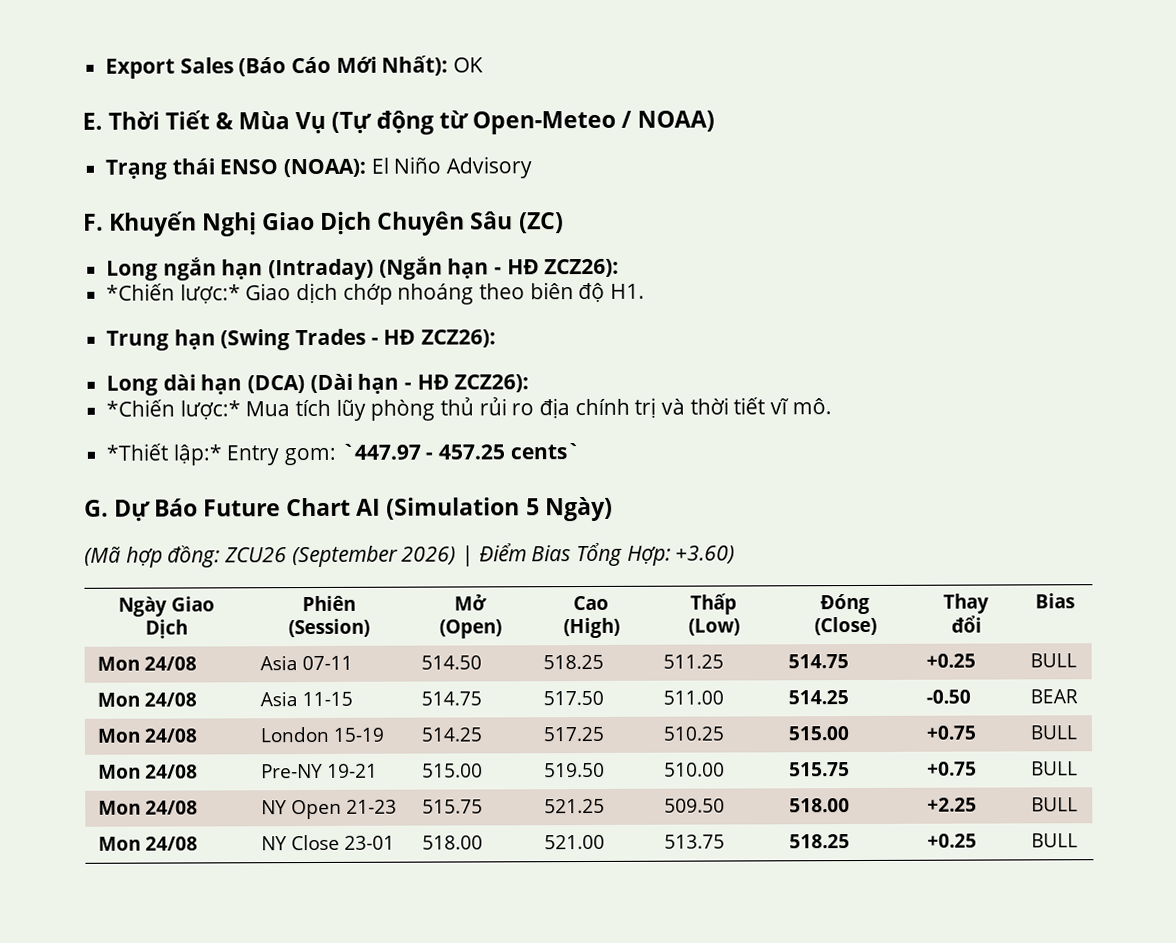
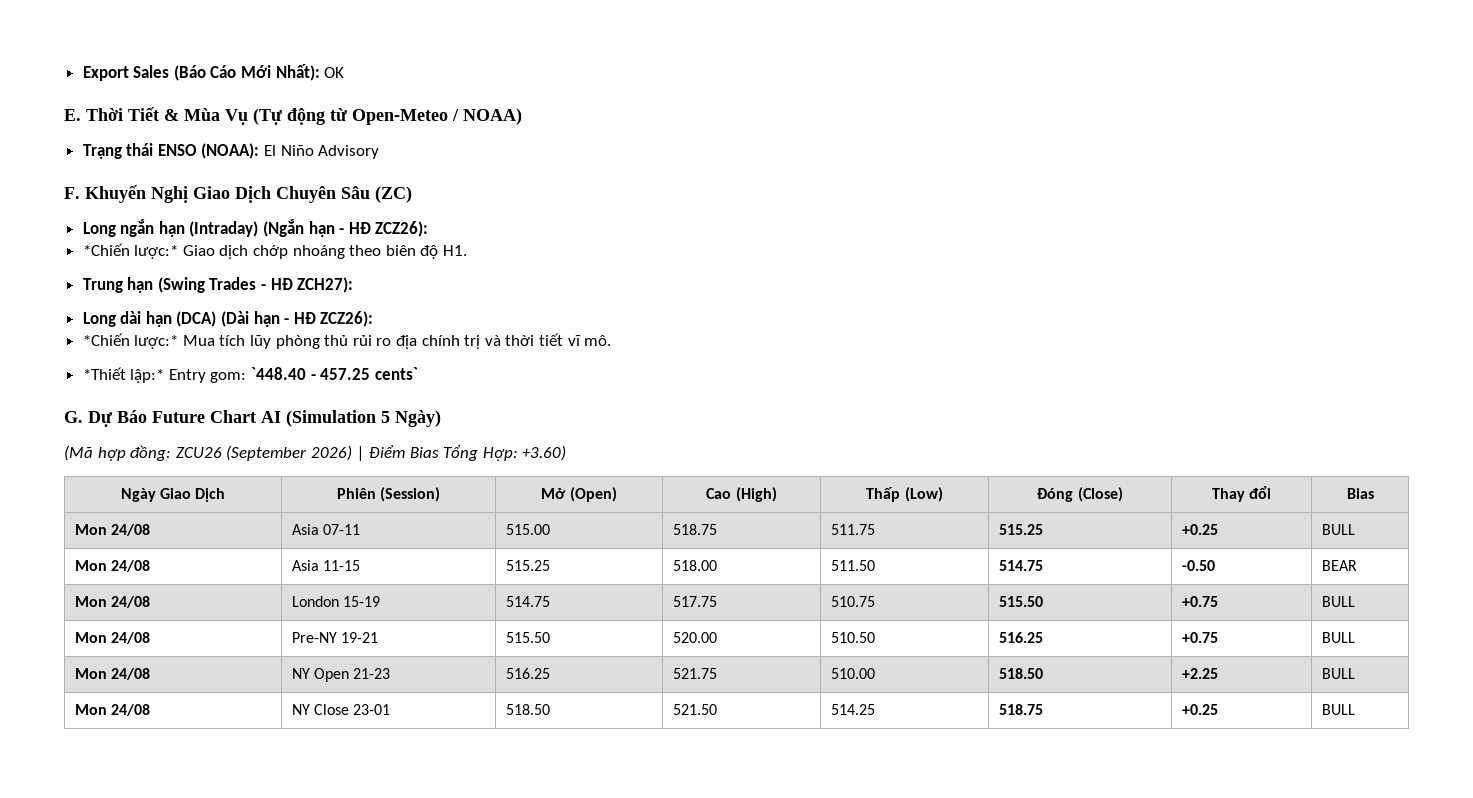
[421,329,497,348] ZCZ26): -> [297,277,354,293] ZCH27):
[340,443,421,460] `447.97 -> [251,367,307,380] `448.40
[420,655,482,670] [542,654,604,670] [662,654,724,669] [787,654,849,669] 514.50 | 518.25 | 511.25 | 514.75 -> [505,524,550,535] [672,524,717,535] [830,524,875,535] [998,524,1043,535] 515.00 | 518.75 | 511.75 | 515.25
[420,691,482,706] [542,690,604,706] [662,690,724,705] [787,690,849,705] 514.75 | 517.50 | 511.00 | 514.25 -> [505,560,550,571] [672,560,717,571] [830,560,875,571] [998,560,1043,571] 515.25 | 518.00 | 511.50 | 514.75
[420,727,482,742] [542,726,604,742] [662,726,724,741] [787,726,849,741] 514.25 | 517.25 | 510.25 | 515.00 -> [505,596,550,607] [672,596,717,607] [830,596,875,607] [998,596,1043,607] 514.75 | 517.75 | 510.75 | 515.50
[421,763,483,778] [543,762,605,778] [663,762,725,777] [788,762,850,777] 515.00 | 519.50 | 510.00 | 515.75 -> [505,632,550,643] [672,632,717,643] [830,632,875,643] [998,632,1043,643] 515.50 | 520.00 | 510.50 | 516.25
[421,799,483,814] [543,798,605,814] [663,798,725,813] [788,798,850,813] 515.75 | 521.25 | 509.50 | 518.00 -> [505,668,550,679] [672,668,717,679] [830,668,875,679] [998,668,1043,679] 516.25 | 521.75 | 510.00 | 518.50
[421,835,483,850] [543,834,605,850] [663,834,725,849] [788,834,850,849] 518.00 | 521.00 | 513.75 | 518.25 -> [505,704,550,715] [672,704,717,715] [830,704,875,715] [998,704,1043,715] 518.50 | 521.50 | 514.25 | 518.75

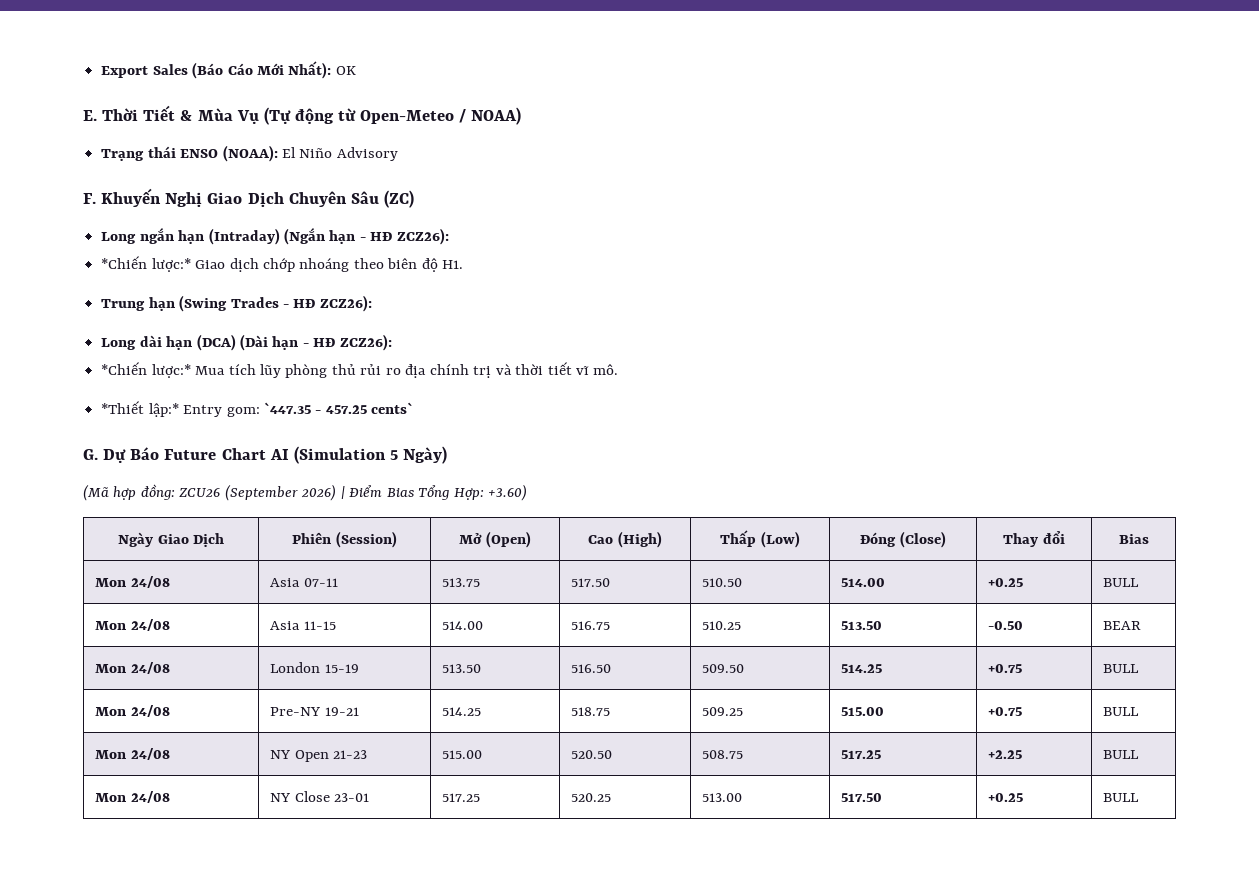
[297,277,354,293] ZCH27): -> [319,295,372,312] ZCZ26):
[251,367,307,380] `448.40 -> [263,402,311,414] `447.35
[505,524,550,535] [672,524,717,535] [830,524,875,535] [998,524,1043,535] 515.00 | 518.75 | 511.75 | 515.25 -> [442,578,481,587] [571,578,611,587] [702,578,743,587] [841,578,886,587] 513.75 | 517.50 | 510.50 | 514.00
[505,560,550,571] [672,560,717,571] [830,560,875,571] [998,560,1043,571] 515.25 | 518.00 | 511.50 | 514.75 -> [442,621,484,630] [571,621,611,630] [702,621,742,630] [841,621,883,630] 514.00 | 516.75 | 510.25 | 513.50
[505,596,550,607] [672,596,717,607] [830,596,875,607] [998,596,1043,607] 514.75 | 517.75 | 510.75 | 515.50 -> [442,664,482,673] [571,664,612,673] [702,664,745,673] [841,664,883,673] 513.50 | 516.50 | 509.50 | 514.25
[505,632,550,643] [672,632,717,643] [830,632,875,643] [998,632,1043,643] 515.50 | 520.00 | 510.50 | 516.25 -> [442,707,482,716] [571,707,611,716] [702,707,744,716] [841,707,885,716] 514.25 | 518.75 | 509.25 | 515.00
[505,668,550,679] [672,668,717,679] [830,668,875,679] [998,668,1043,679] 516.25 | 521.75 | 510.00 | 518.50 -> [442,750,483,759] [571,750,613,759] [702,750,744,759] [841,750,882,759] 515.00 | 520.50 | 508.75 | 517.25
[505,704,550,715] [672,704,717,715] [830,704,875,715] [998,704,1043,715] 518.50 | 521.50 | 514.25 | 518.75 -> [442,793,481,802] [571,793,612,802] [702,793,743,802] [841,793,883,802] 517.25 | 520.25 | 513.00 | 517.50

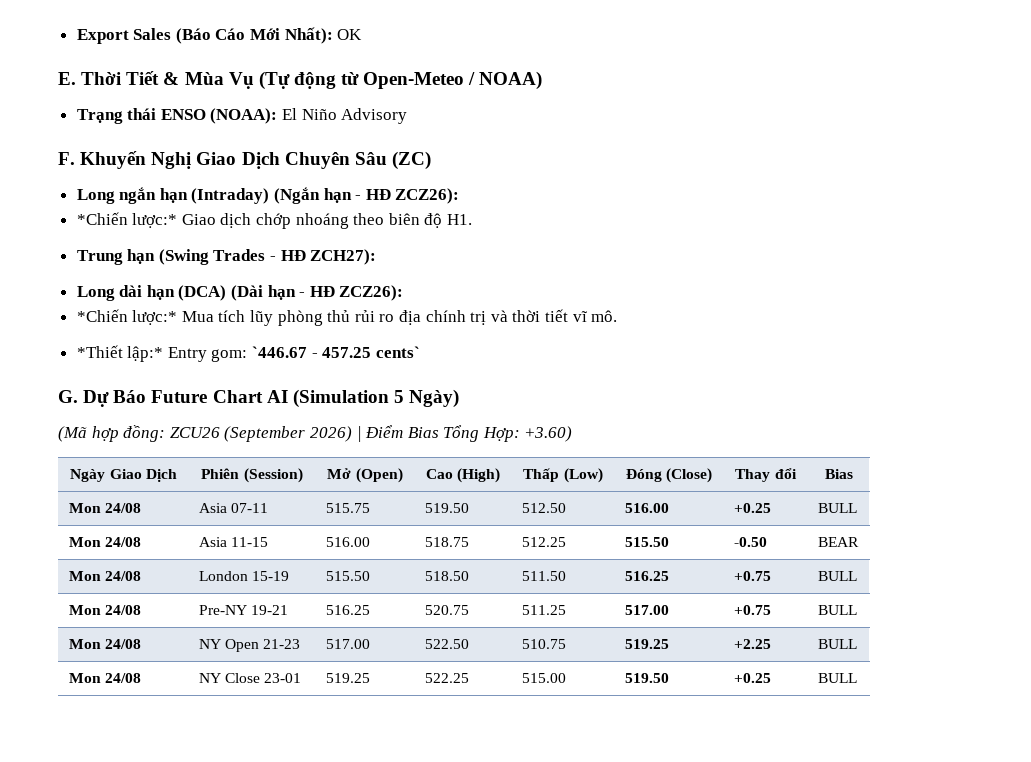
[319,295,372,312] ZCZ26): -> [310,249,377,265] ZCH27):
[263,402,311,414] `447.35 -> [252,346,308,358] `446.67
[442,578,481,587] [571,578,611,587] [702,578,743,587] [841,578,886,587] 513.75 | 517.50 | 510.50 | 514.00 -> [325,503,370,513] [424,503,469,513] [521,503,566,513] [624,503,669,513] 515.75 | 519.50 | 512.50 | 516.00
[442,621,484,630] [571,621,611,630] [702,621,742,630] [841,621,883,630] 514.00 | 516.75 | 510.25 | 513.50 -> [325,537,370,547] [424,537,469,547] [521,537,566,547] [624,537,669,547] 516.00 | 518.75 | 512.25 | 515.50
[442,664,482,673] [571,664,612,673] [702,664,745,673] [841,664,883,673] 513.50 | 516.50 | 509.50 | 514.25 -> [325,571,370,581] [424,571,469,581] [521,571,566,581] [624,571,669,581] 515.50 | 518.50 | 511.50 | 516.25
[442,707,482,716] [571,707,611,716] [702,707,744,716] [841,707,885,716] 514.25 | 518.75 | 509.25 | 515.00 -> [325,605,370,615] [424,605,469,615] [521,605,566,615] [624,605,669,615] 516.25 | 520.75 | 511.25 | 517.00
[442,750,483,759] [571,750,613,759] [702,750,744,759] [841,750,882,759] 515.00 | 520.50 | 508.75 | 517.25 -> [325,639,370,649] [424,639,469,649] [521,639,566,649] [624,639,669,649] 517.00 | 522.50 | 510.75 | 519.25
[442,793,481,802] [571,793,612,802] [702,793,743,802] [841,793,883,802] 517.25 | 520.25 | 513.00 | 517.50 -> [325,673,370,683] [424,673,469,683] [521,673,566,683] [624,673,669,683] 519.25 | 522.25 | 515.00 | 519.50

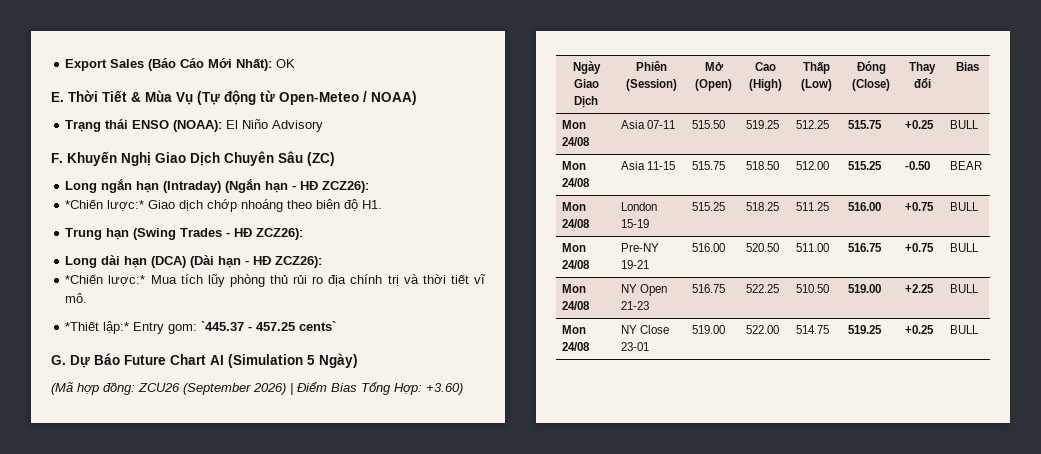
[310,249,377,265] ZCH27): -> [256,228,304,240] ZCZ26):
[252,346,308,358] `446.67 -> [201,321,245,331] `445.37
[325,503,370,513] [424,503,469,513] [521,503,566,513] [624,503,669,513] 515.75 | 519.50 | 512.50 | 516.00 -> [691,120,725,129] [745,120,779,129] [795,120,829,129] [847,120,882,129] 515.50 | 519.25 | 512.25 | 515.75
[325,537,370,547] [424,537,469,547] [521,537,566,547] [624,537,669,547] 516.00 | 518.75 | 512.25 | 515.50 -> [691,161,725,170] [745,161,779,170] [795,161,829,170] [847,161,882,170] 515.75 | 518.50 | 512.00 | 515.25
[325,571,370,581] [424,571,469,581] [521,571,566,581] [624,571,669,581] 515.50 | 518.50 | 511.50 | 516.25 -> [691,202,725,211] [745,202,779,211] [795,202,829,211] [847,202,881,211] 515.25 | 518.25 | 511.25 | 516.00
[325,605,370,615] [424,605,469,615] [521,605,566,615] [624,605,669,615] 516.25 | 520.75 | 511.25 | 517.00 -> [691,243,725,252] [745,243,779,252] [795,243,829,252] [847,243,882,252] 516.00 | 520.50 | 511.00 | 516.75
[325,639,370,649] [424,639,469,649] [521,639,566,649] [624,639,669,649] 517.00 | 522.50 | 510.75 | 519.25 -> [691,284,725,293] [745,284,779,293] [795,284,829,293] [847,284,881,293] 516.75 | 522.25 | 510.50 | 519.00
[325,673,370,683] [424,673,469,683] [521,673,566,683] [624,673,669,683] 519.25 | 522.25 | 515.00 | 519.50 -> [691,325,725,334] [745,325,779,334] [795,325,829,334] [847,325,882,334] 519.00 | 522.00 | 514.75 | 519.25

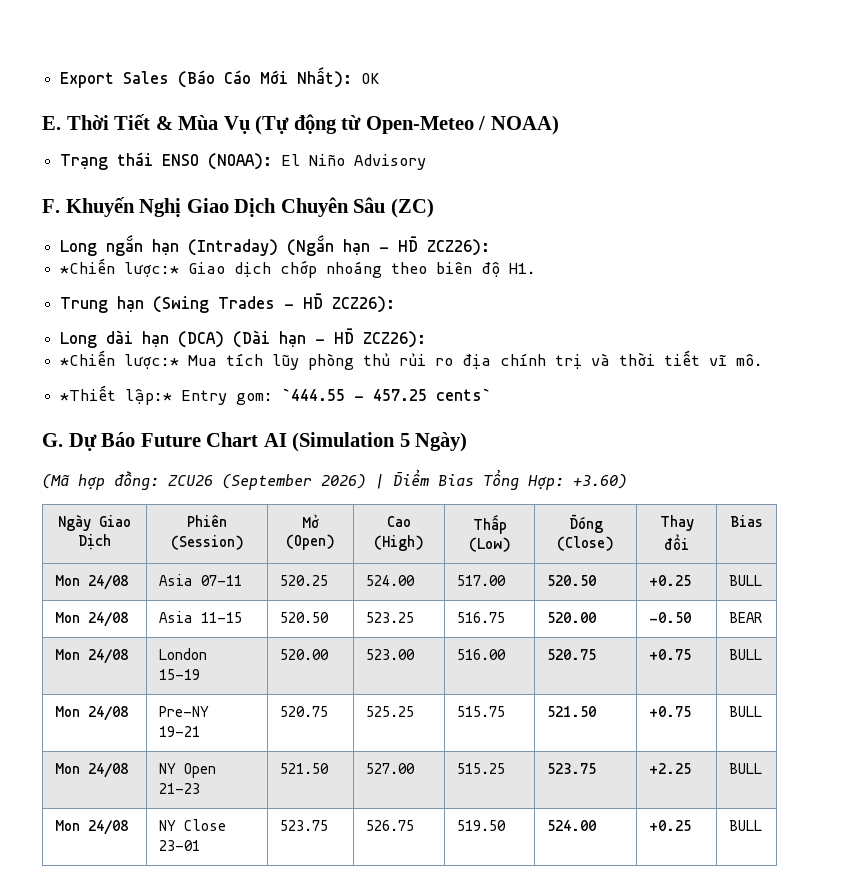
[201,321,245,331] `445.37 -> [282,388,346,401] `444.55
[691,120,725,129] [745,120,779,129] [795,120,829,129] [847,120,882,129] 515.50 | 519.25 | 512.25 | 515.75 -> [279,575,328,586] [365,575,415,586] [456,575,506,586] [546,575,596,586] 520.25 | 524.00 | 517.00 | 520.50
[691,161,725,170] [745,161,779,170] [795,161,829,170] [847,161,882,170] 515.75 | 518.50 | 512.00 | 515.25 -> [279,612,329,623] [365,612,414,623] [456,612,505,623] [546,612,596,623] 520.50 | 523.25 | 516.75 | 520.00
[691,202,725,211] [745,202,779,211] [795,202,829,211] [847,202,881,211] 515.25 | 518.25 | 511.25 | 516.00 -> [279,649,329,660] [365,649,415,660] [456,649,506,660] [546,649,596,660] 520.00 | 523.00 | 516.00 | 520.75
[691,243,725,252] [745,243,779,252] [795,243,829,252] [847,243,882,252] 516.00 | 520.50 | 511.00 | 516.75 -> [279,706,328,717] [365,706,414,717] [456,706,505,717] [546,706,596,717] 520.75 | 525.25 | 515.75 | 521.50
[691,284,725,293] [745,284,779,293] [795,284,829,293] [847,284,881,293] 516.75 | 522.25 | 510.50 | 519.00 -> [279,763,329,774] [365,763,415,774] [456,763,505,774] [546,763,596,774] 521.50 | 527.00 | 515.25 | 523.75
[691,325,725,334] [745,325,779,334] [795,325,829,334] [847,325,882,334] 519.00 | 522.00 | 514.75 | 519.25 -> [279,820,328,831] [365,820,414,831] [456,820,506,831] [546,820,596,831] 523.75 | 526.75 | 519.50 | 524.00

